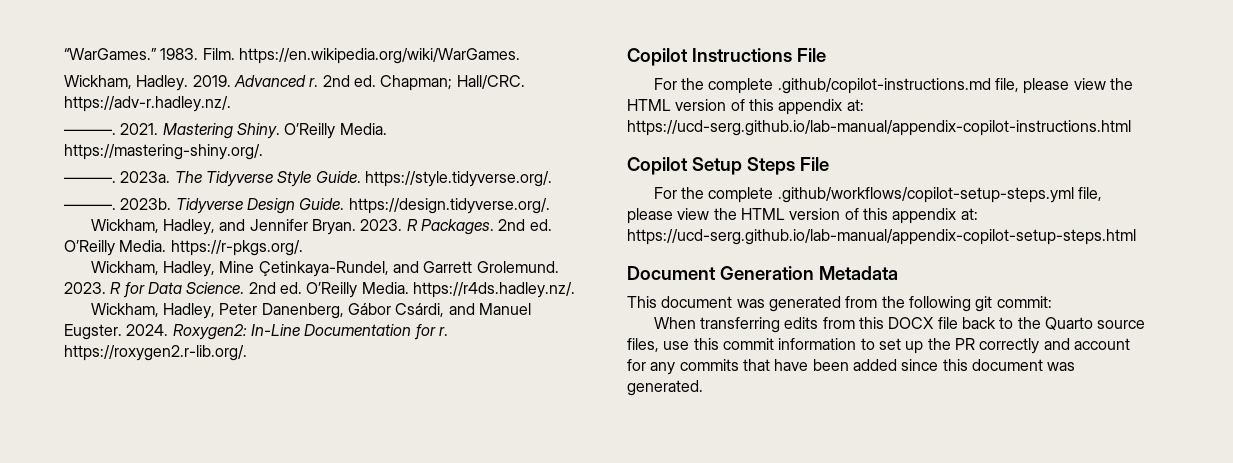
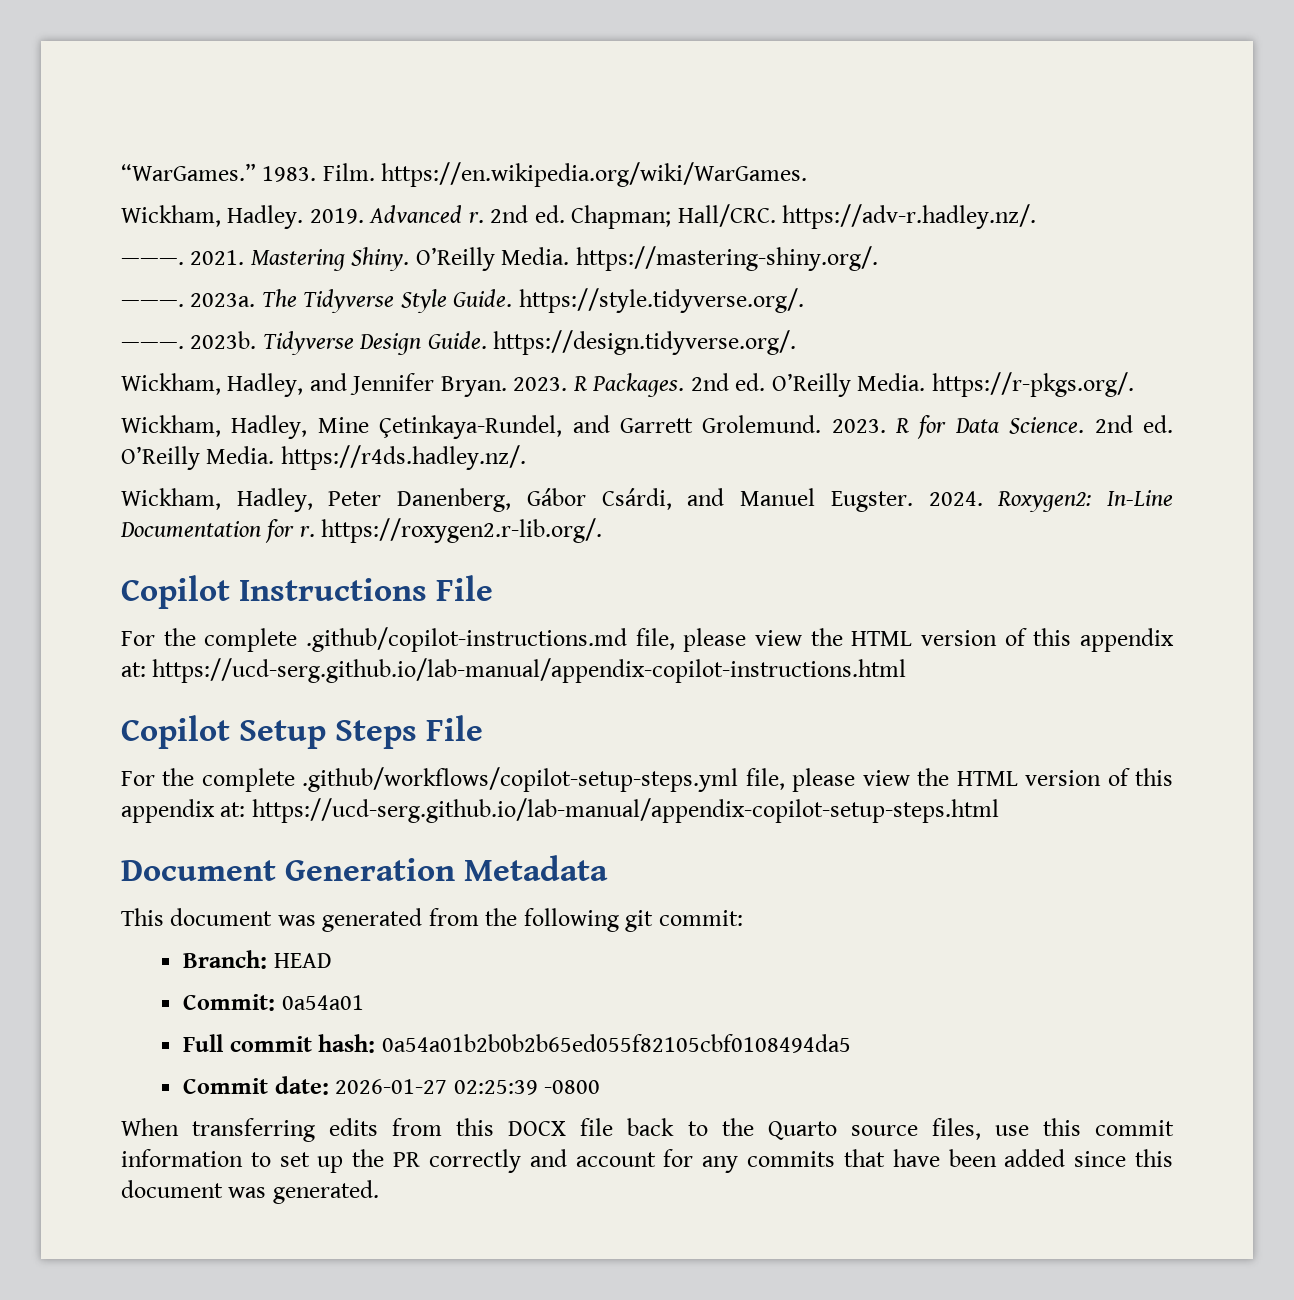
(1052, 302) none -> [183,950,332,969] [183,994,364,1011] [183,1034,851,1053] [183,1076,601,1095] // Branch: HEAD // Commit: 0a54a01 // Full commit hash: 0a54a01b2b0b2b65ed055f82105cbf0108494da5 // Commit date: 2026-01-27 02:25:39 -0800

